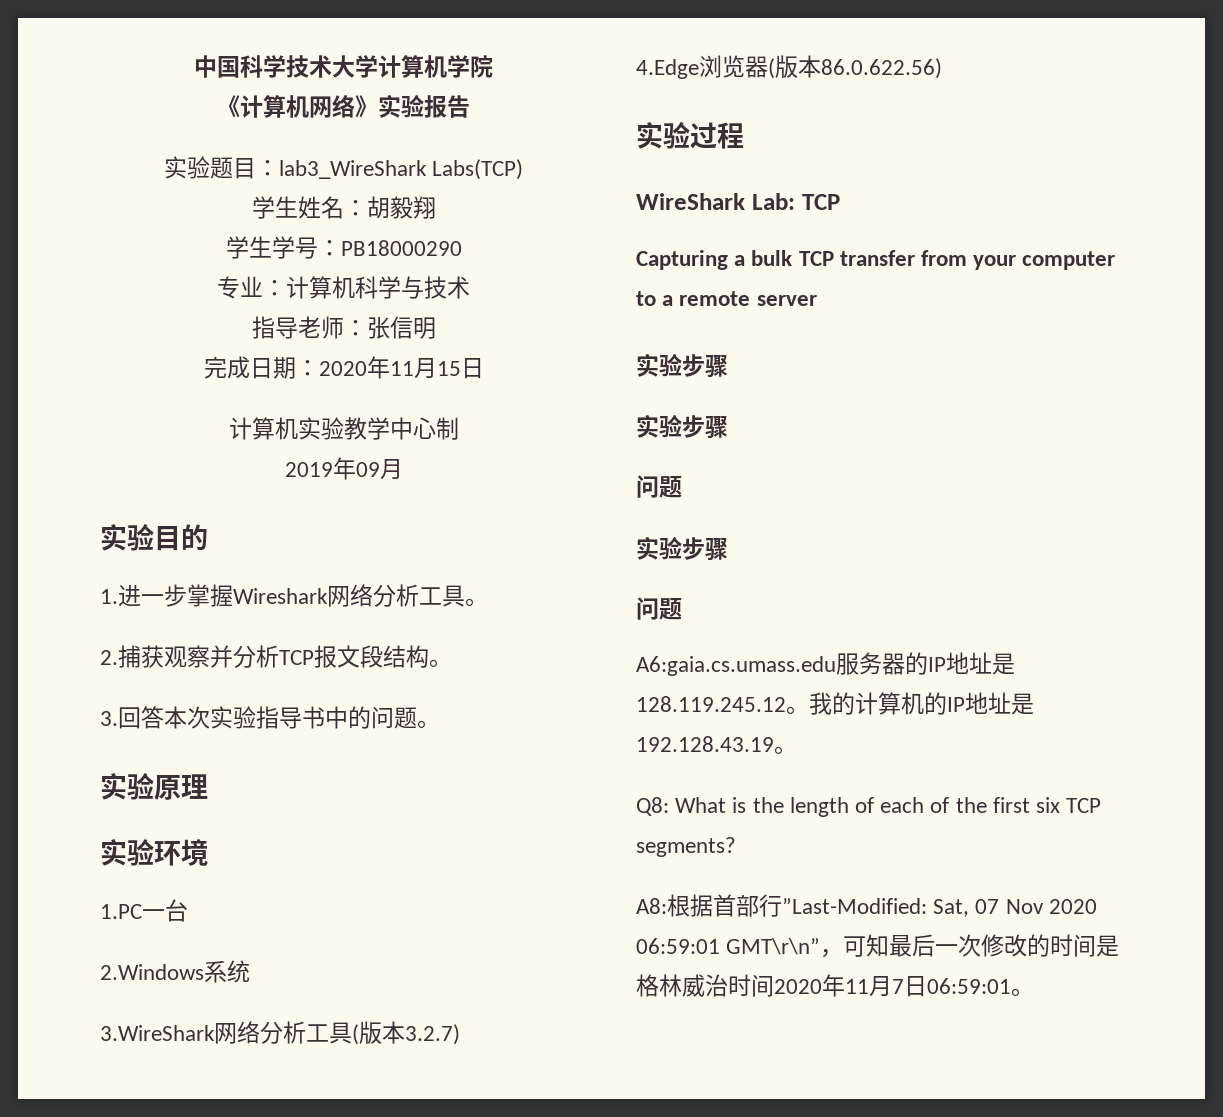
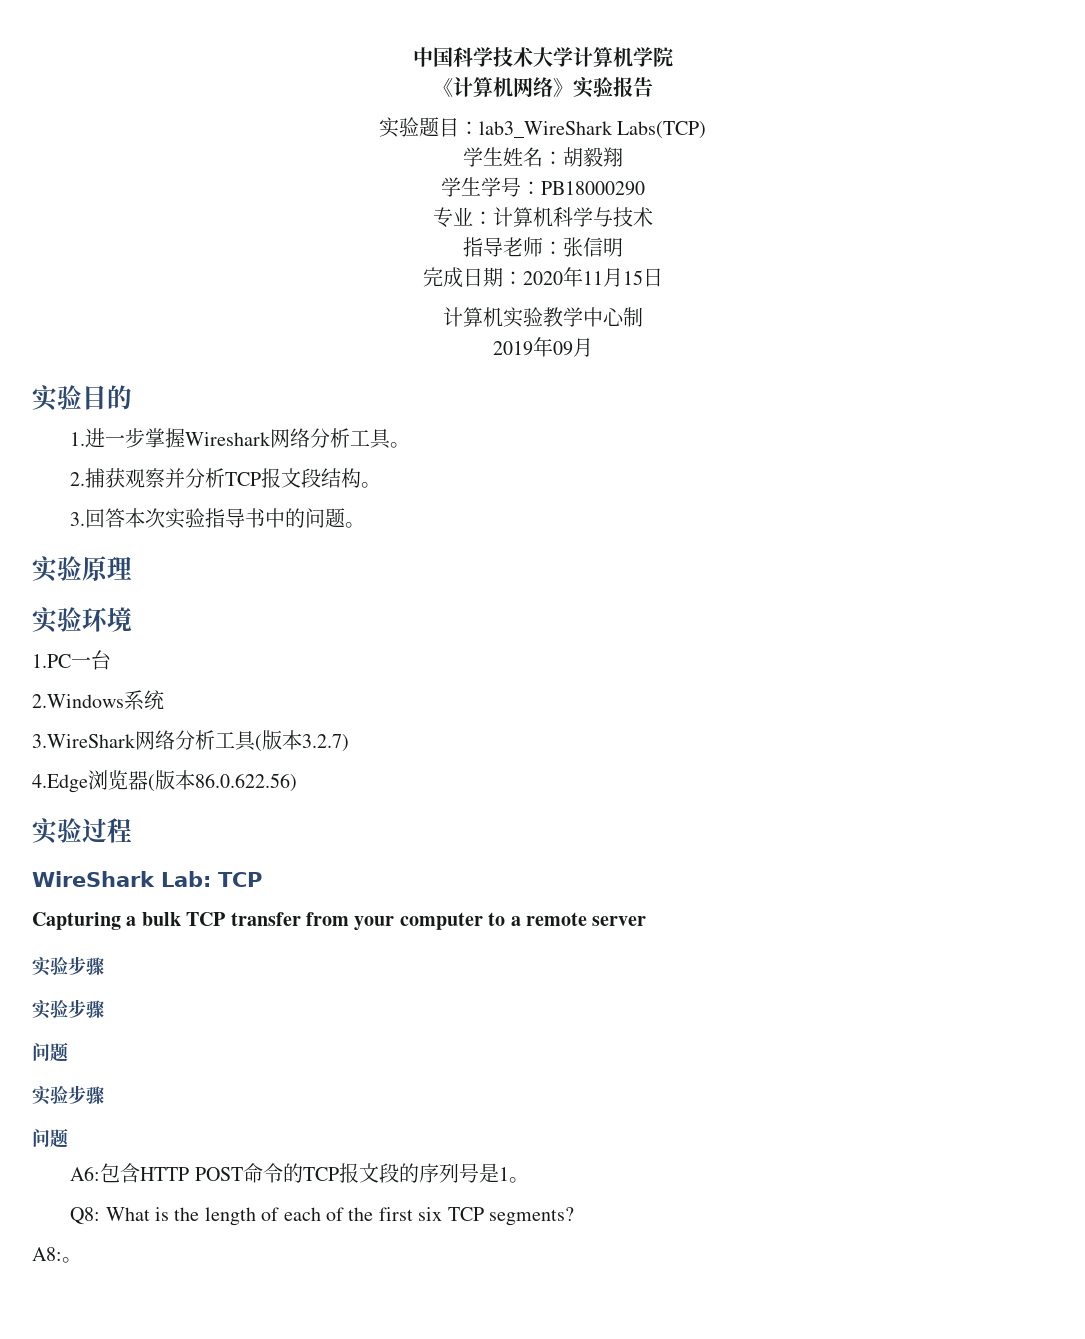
[636,652,1015,676] [636,692,1034,715] [636,736,774,752] A6:gaia.cs.umass.edu服务器的IP地址是128.119.245.12。我的计算机的IP地址是192.128.43.19 -> [70,1163,509,1183] A6:包含HTTP POST命令的TCP报文段的序列号是1
[667,894,1097,917] [636,934,1120,958] [636,974,1011,997] 根据首部行”Last-Modified: Sat, 07 Nov 2020 06:59:01 GMT\r\n”，可知最后一次修改的时间是格林威治时间2020年11月7日06:59:01 -> (62, 1254) none

